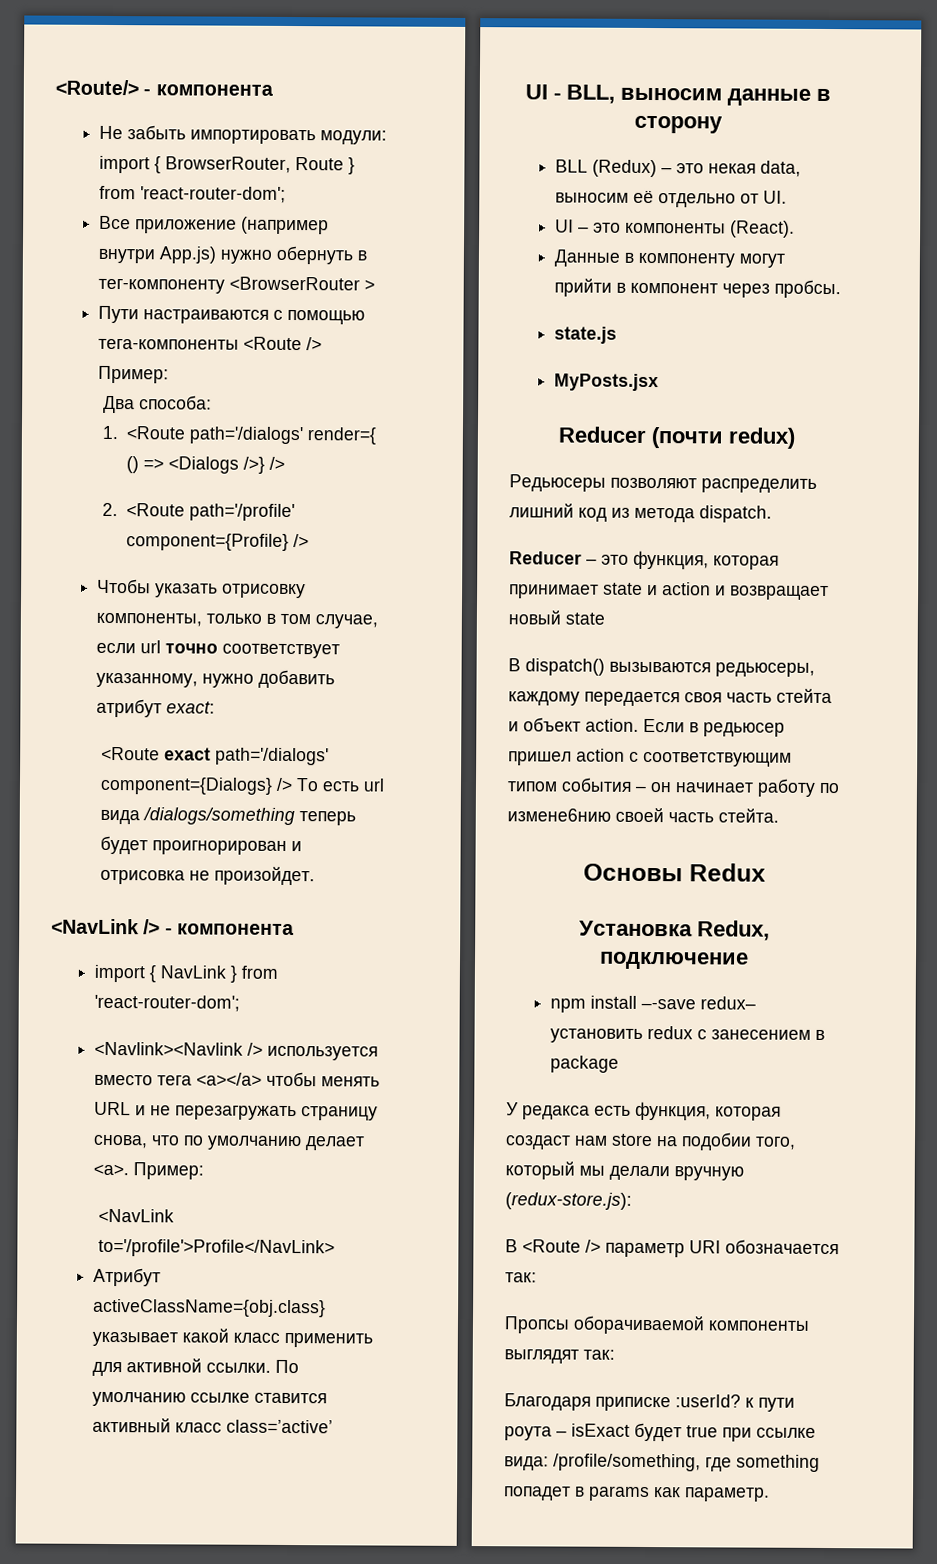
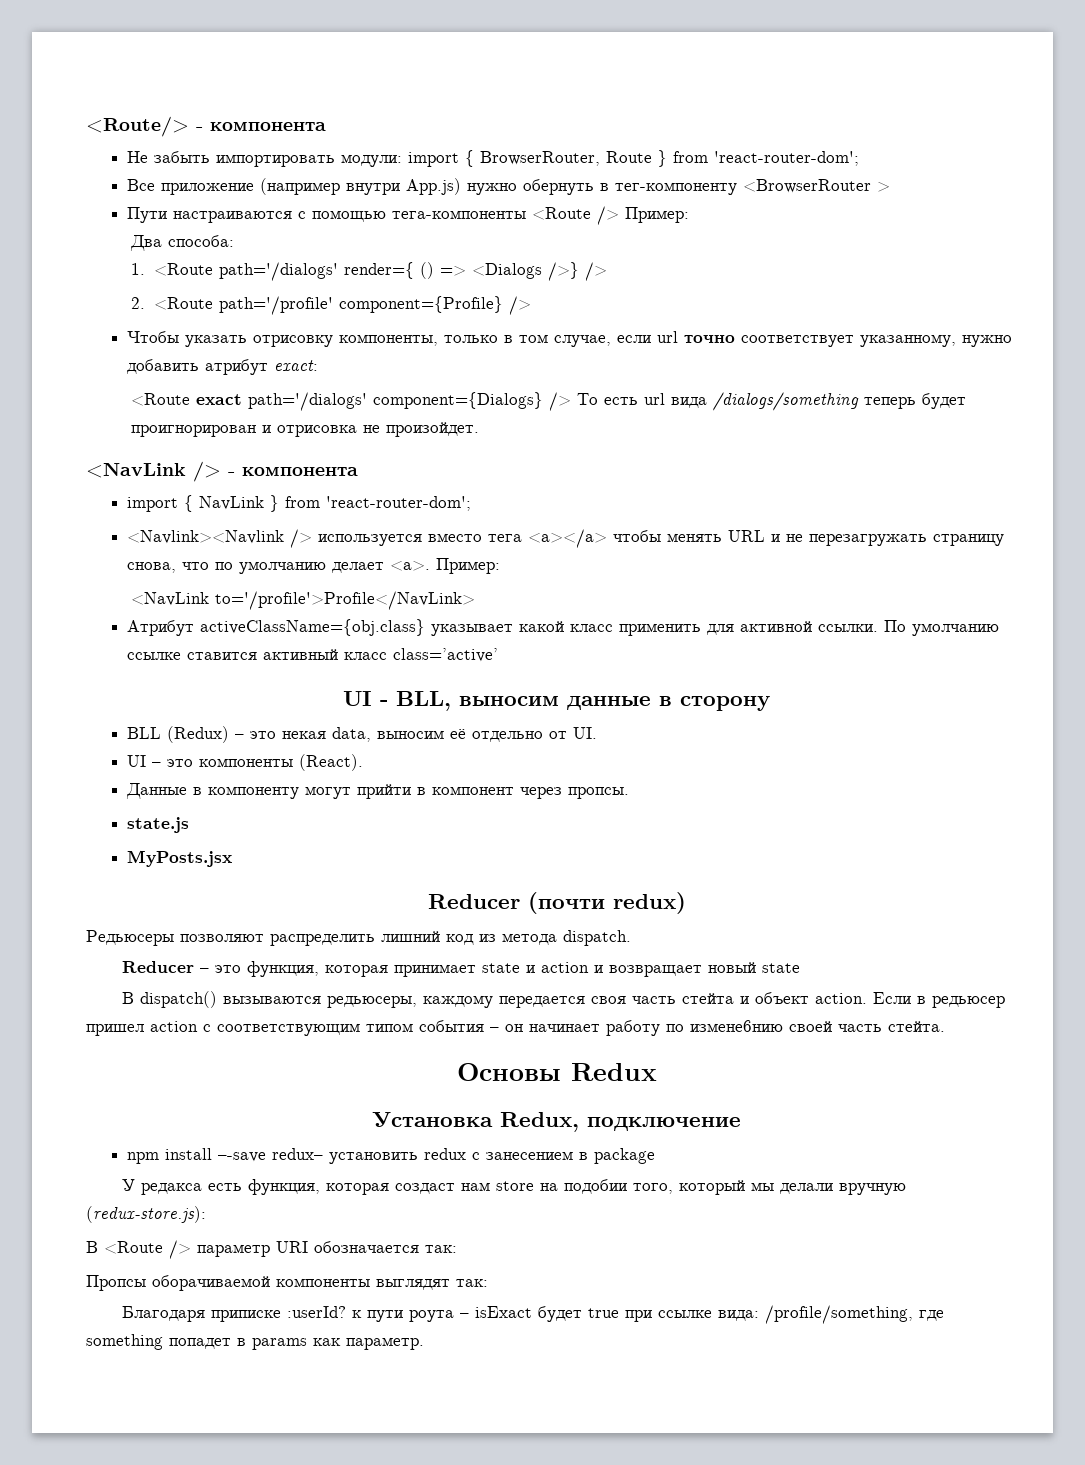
[773,279,841,299] пробсы. -> [567,787,629,799] пропсы.

